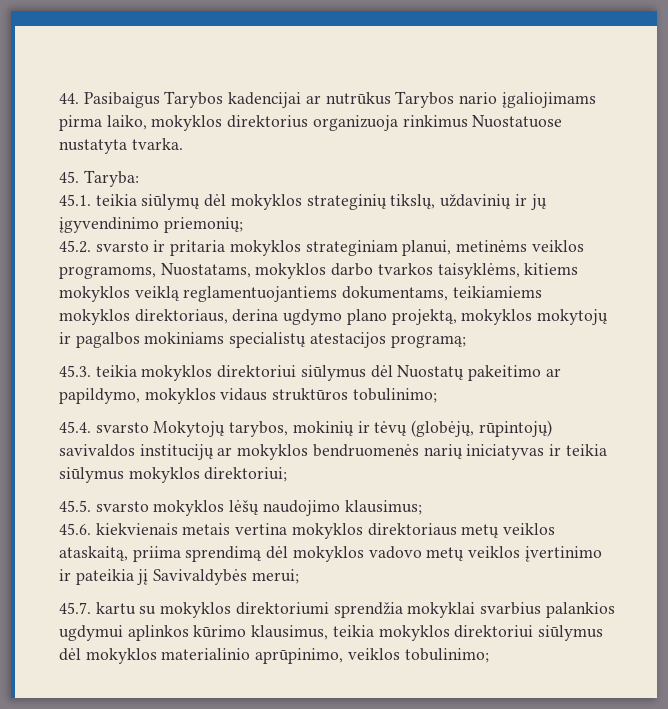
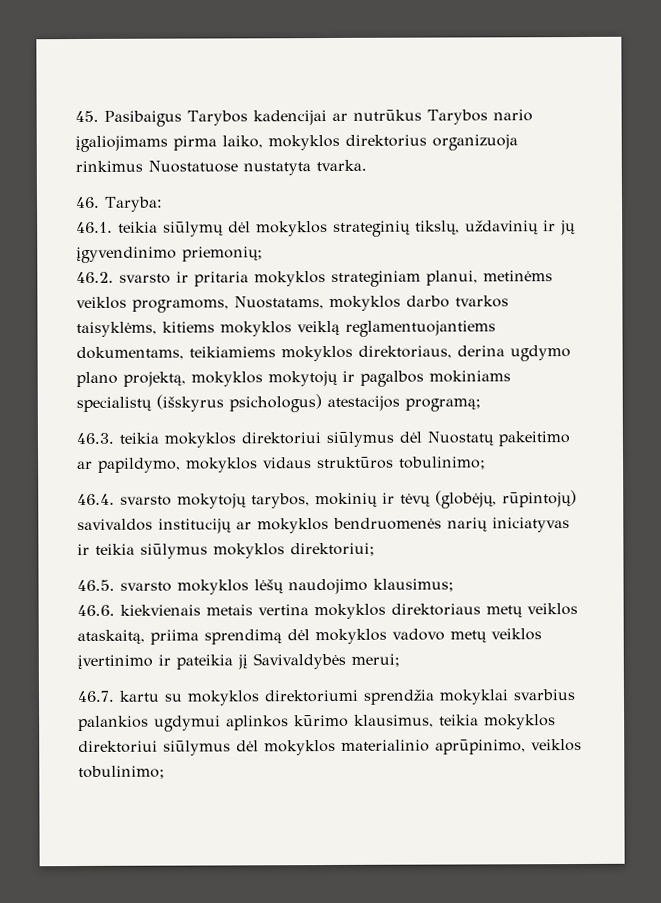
[59,93,79,104] 44. -> [75,110,99,123] 45.
[59,171,79,183] 45. -> [75,196,100,209] 46.
[59,194,91,206] 45.1. -> [76,221,113,234] 46.1.
[59,240,91,253] 45.2. -> [76,271,114,284] 46.2.
(307, 340) none -> [156,394,322,413] (išskyrus psichologus)
[59,365,91,377] 45.3. -> [76,432,114,445] 46.3.
[59,421,226,437] 45.4. svarsto Mokytojų -> [77,493,247,509] 46.4. svarsto mokytojų
[59,500,91,512] 45.5. -> [77,579,115,592] 46.5.
[59,523,91,535] 45.6. -> [77,604,115,617] 46.6.
[59,602,91,614] 45.7. -> [77,690,115,703] 46.7.

